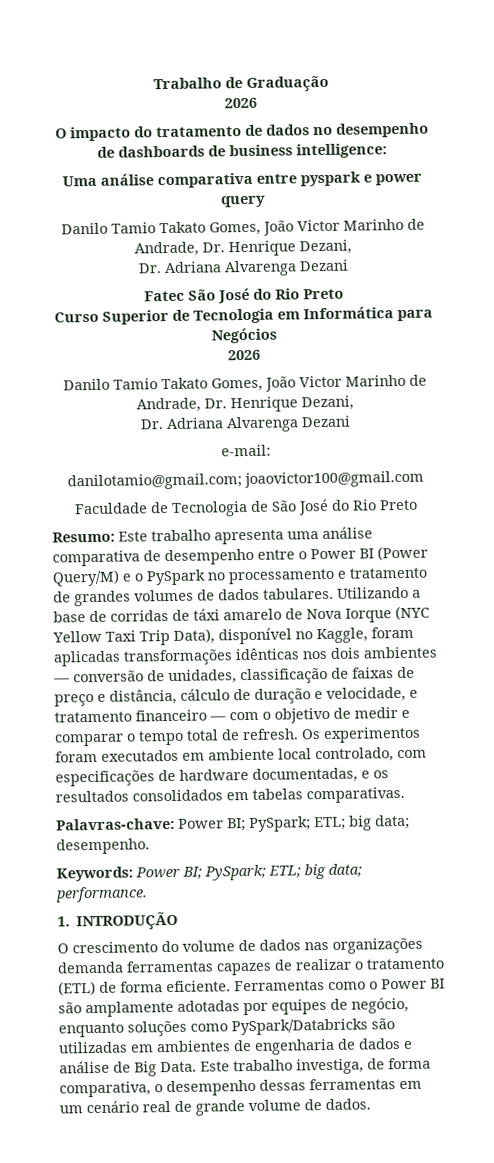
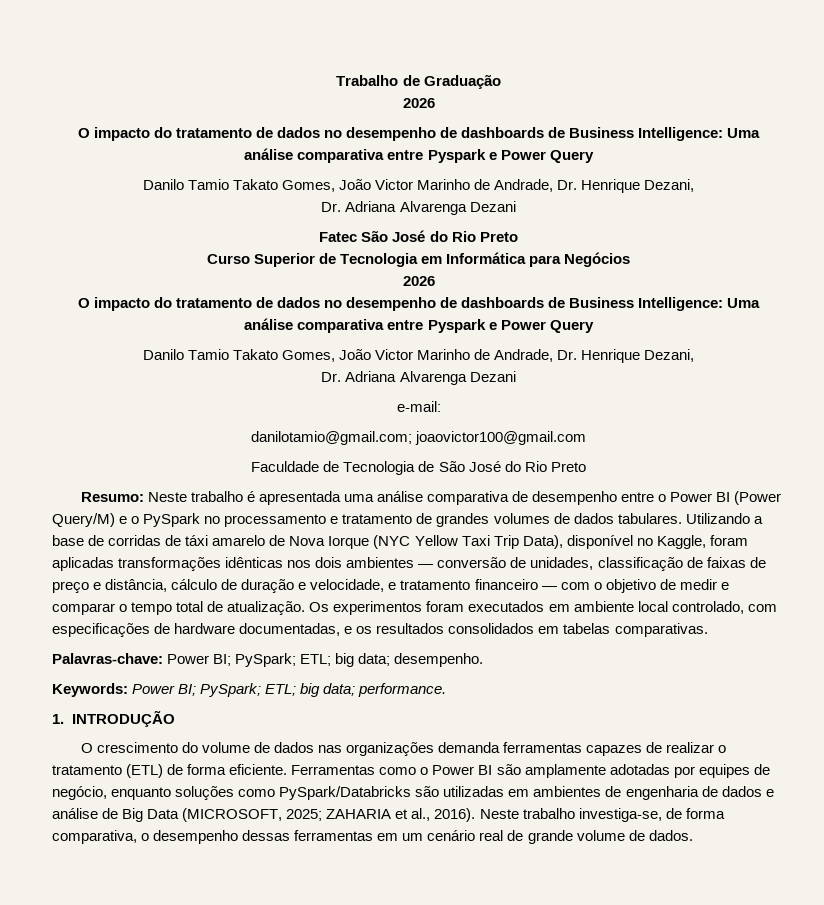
[228,143,387,159] [61,171,422,189] [220,195,266,208] business intelligence: // Uma análise comparativa entre pyspark e power query -> [569,127,761,141] [244,148,594,163] Business Intelligence: Uma análise comparativa entre Pyspark e Power Query
(261, 355) none -> [77,297,761,311] [244,318,594,333] // O impacto do tratamento de dados no desempenho de dashboards de Business Intelligence: Uma análise comparativa entre Pyspark e Power Query
[118,529,284,545] Este trabalho apresenta -> [147,491,341,505] Neste trabalho é apresentada
[242,728,299,741] refresh. -> [227,601,306,615] atualização.
[160,1058,364,1075] Data. Este trabalho investiga, -> [147,808,662,822] Data (MICROSOFT, 2025; ZAHARIA et al., 2016). Neste trabalho investiga-se,

